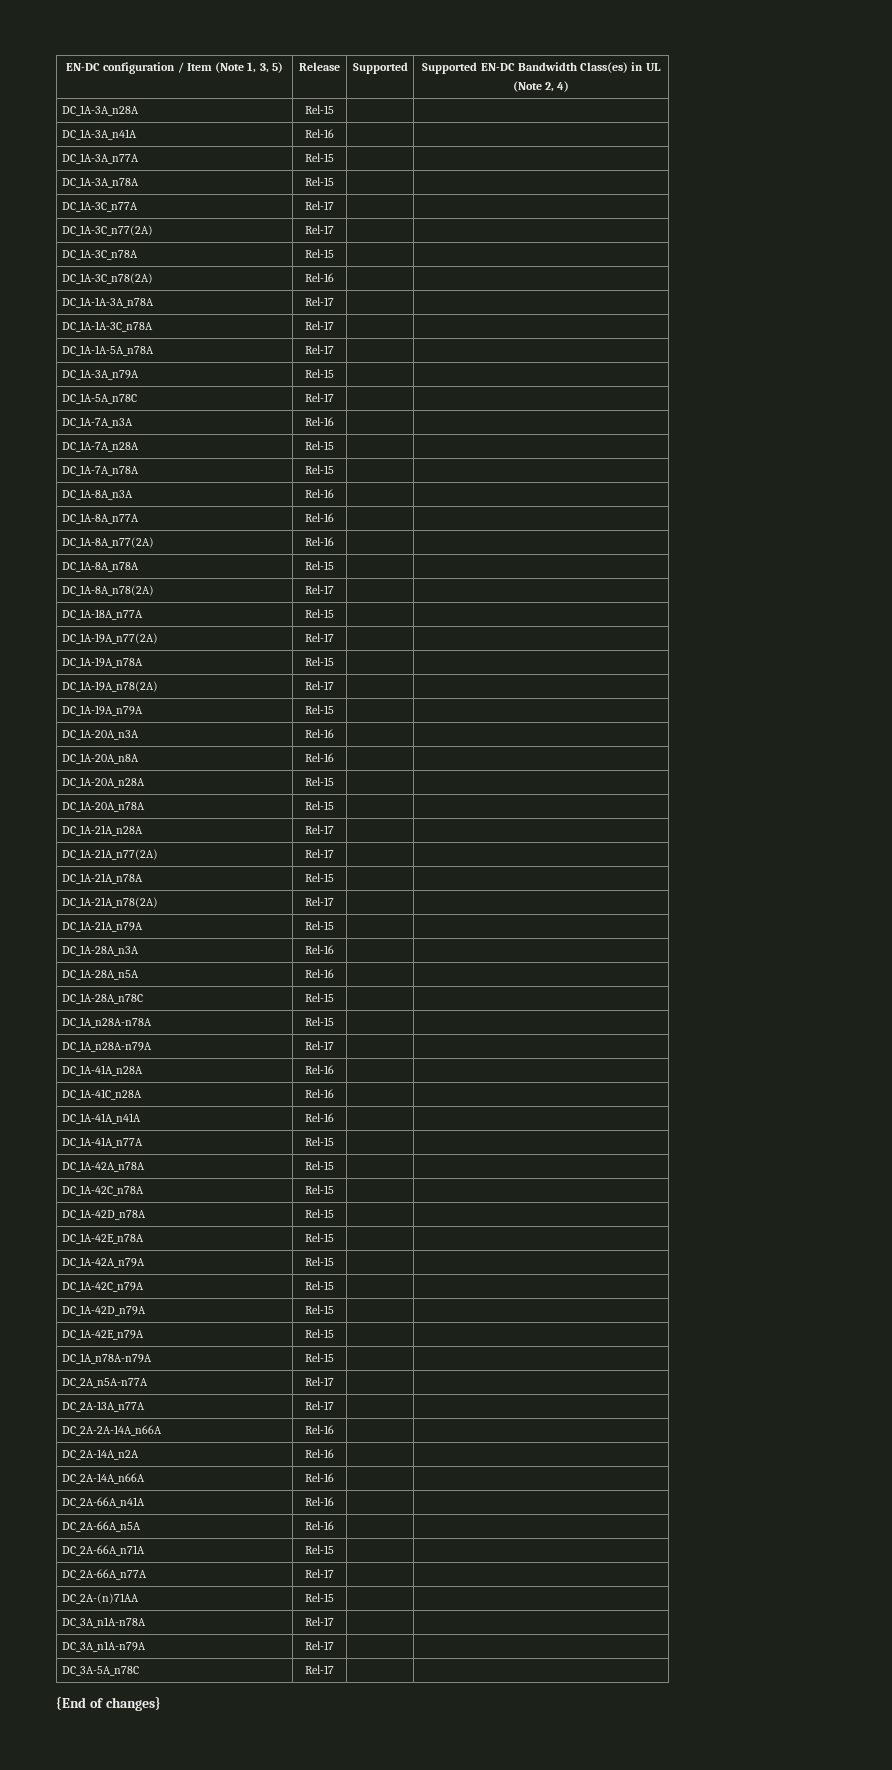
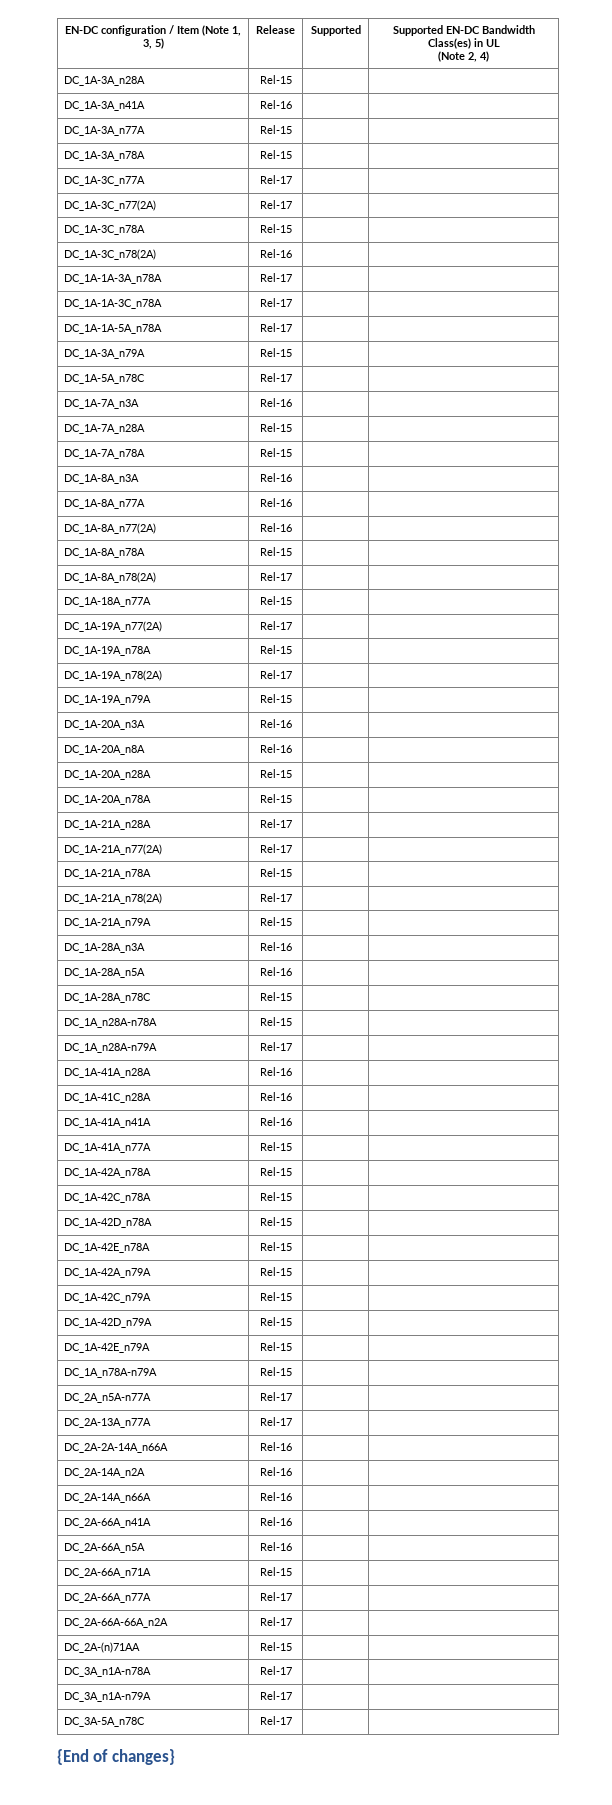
(334, 1573) none -> [64,1618,169,1628] [259,1617,292,1626] // DC_2A-66A-66A_n2A | Rel-17 | |

